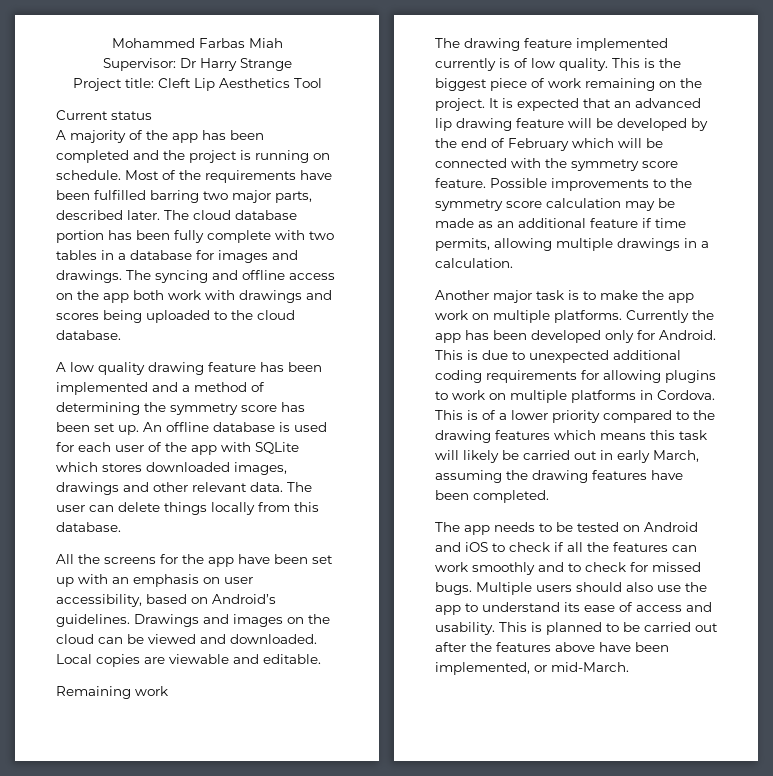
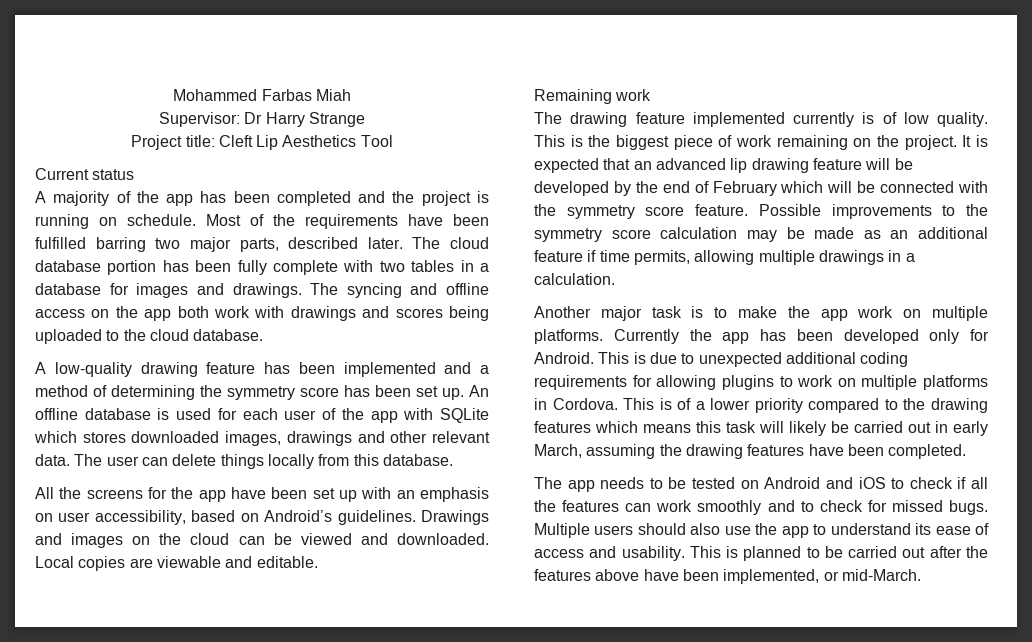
[70,362,145,375] low quality -> [54,362,132,377] low-quality

